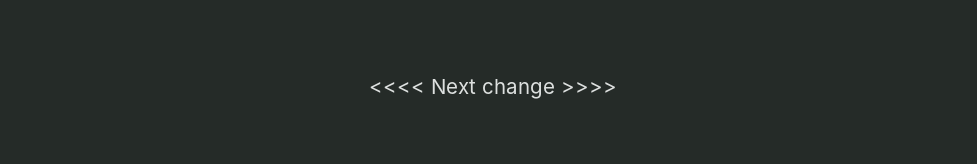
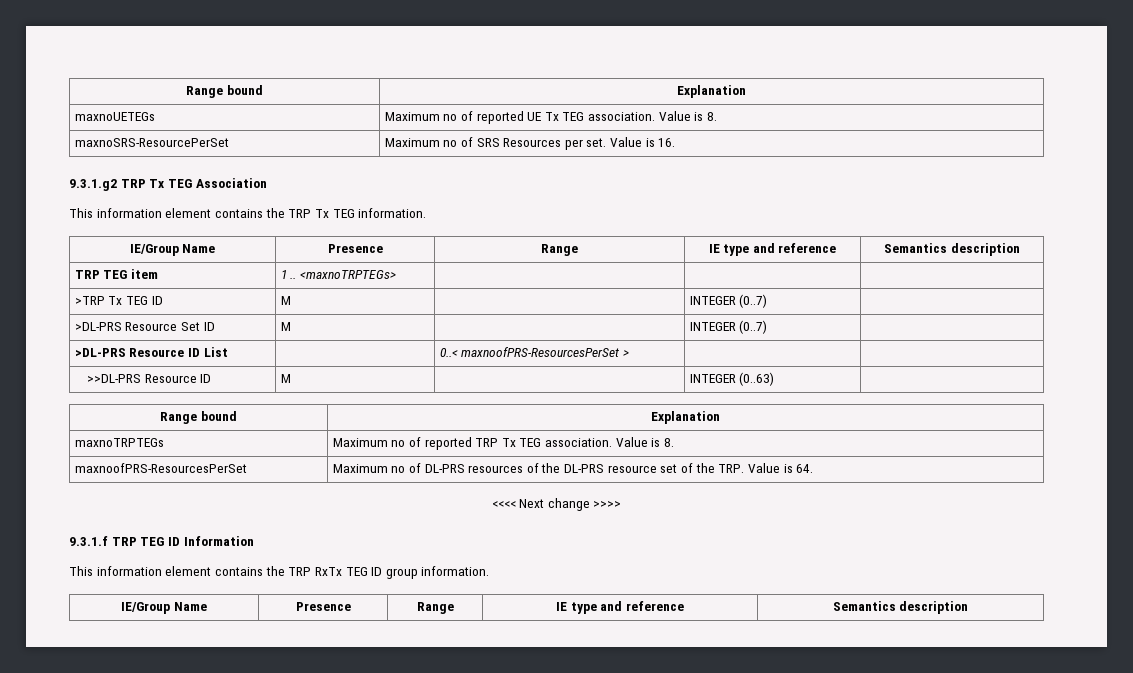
[369,79,617,99] <<<< Next change >>>> -> [186,85,263,98] [677,85,746,98] [74,112,155,121] [384,111,718,124] [74,138,229,147] [384,137,676,150] [69,178,267,191] [69,208,427,218] [129,244,216,256] [327,244,383,253] [541,244,578,256] [708,243,837,256] [884,243,1020,256] [74,269,158,279] [280,270,396,279] [74,296,163,305] [280,296,291,305] [689,294,768,308] [74,322,215,331] [280,322,291,331] [689,320,768,334] [74,347,228,357] [439,347,629,357] [86,374,212,383] [280,374,291,383] [689,372,775,386] [160,411,237,424] [651,411,720,424] [74,438,164,447] [332,437,675,450] [74,463,247,473] [332,463,814,473] [491,498,622,511] [69,536,254,546] [69,566,490,579] [121,602,207,614] [295,602,351,611] [416,602,454,614] [556,601,684,614] [832,601,969,614] Range bound | Explanation // maxnoUETEGs | Maximum no of reported UE Tx TEG association. Value is 8. // maxnoSRS-ResourcePerSet | Maximum no of SRS Resources per set. Value is 16. // 9.3.1.g2 TRP Tx TEG Association // This information element contains the TRP Tx TEG information. // IE/Group Name | Presence | Range | IE type and reference | Semantics description // TRP TEG item | 1 .. <maxnoTRPTEGs> | | | // >TRP Tx TEG ID | M | | INTEGER (0..7) | // >DL-PRS Resource Set ID | M | | INTEGER (0..7) | // >DL-PRS Resource ID List | | 0..< maxnoofPRS-ResourcesPerSet > | | // >>DL-PRS Resource ID | M | | INTEGER (0..63) | // Range bound | Explanation // maxnoTRPTEGs | Maximum no of reported TRP Tx TEG association. Value is 8. // maxnoofPRS-ResourcesPerSet | Maximum no of DL-PRS resources of the DL-PRS resource set of the TRP. Value is 64. // <<<< Next change >>>> // 9.3.1.f TRP TEG ID Information // This information element contains the TRP RxTx TEG ID group information. // IE/Group Name | Presence | Range | IE type and reference | Semantics description

